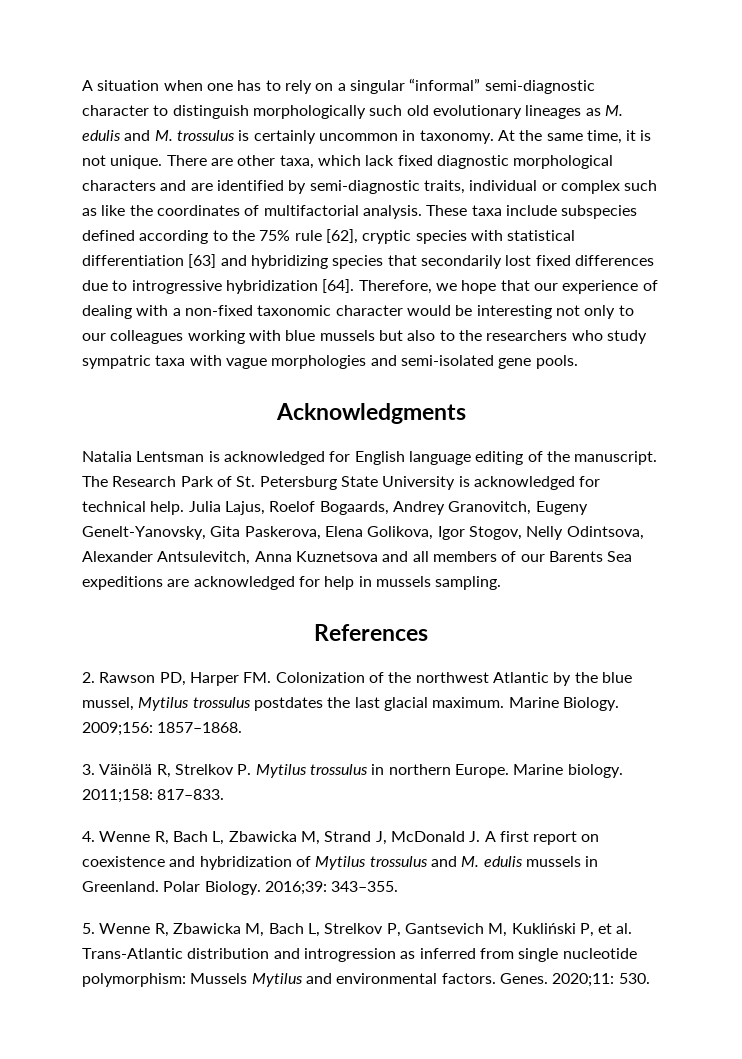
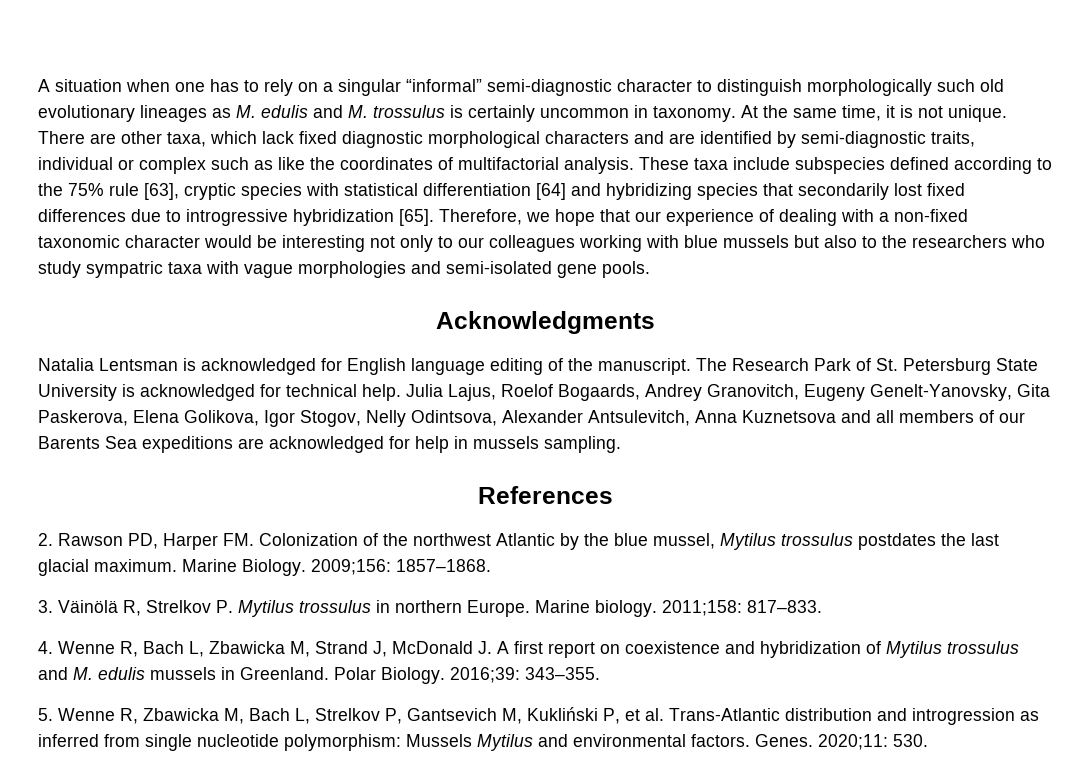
[325,229,358,244] [62], -> [144,183,179,200] [63],
[188,254,217,268] [63] -> [536,183,566,200] [64]
[322,279,355,293] [64]. -> [399,209,434,226] [65].

